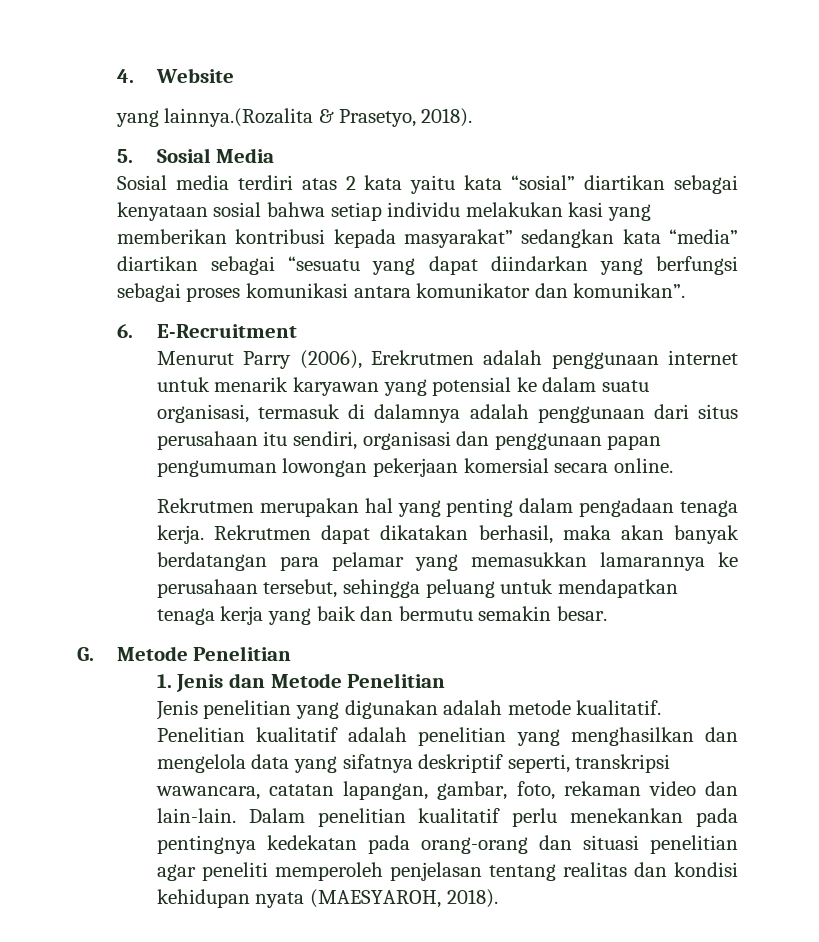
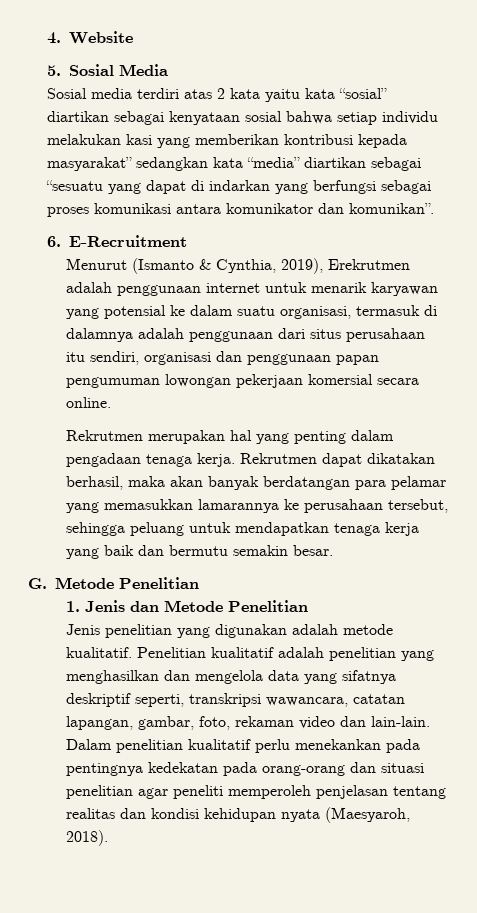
[115,108,473,127] // yang lainnya.(Rozalita & Prasetyo, 2018). -> (134, 37) none
[490,256,588,271] diindarkan -> [191,180,271,191] di indarkan
[243,350,362,369] Parry (2006), -> [132,258,324,274] (Ismanto & Cynthia, 2019),
[309,889,441,908] (MAESYAROH, -> [325,807,411,823] (Maesyaroh,

